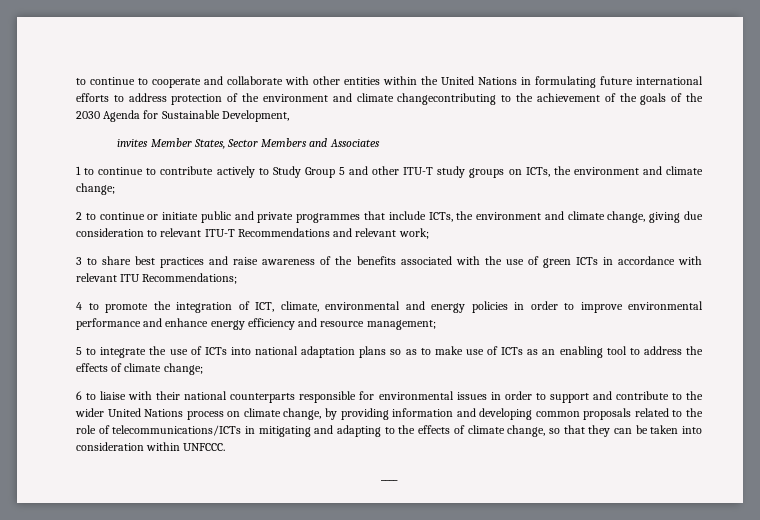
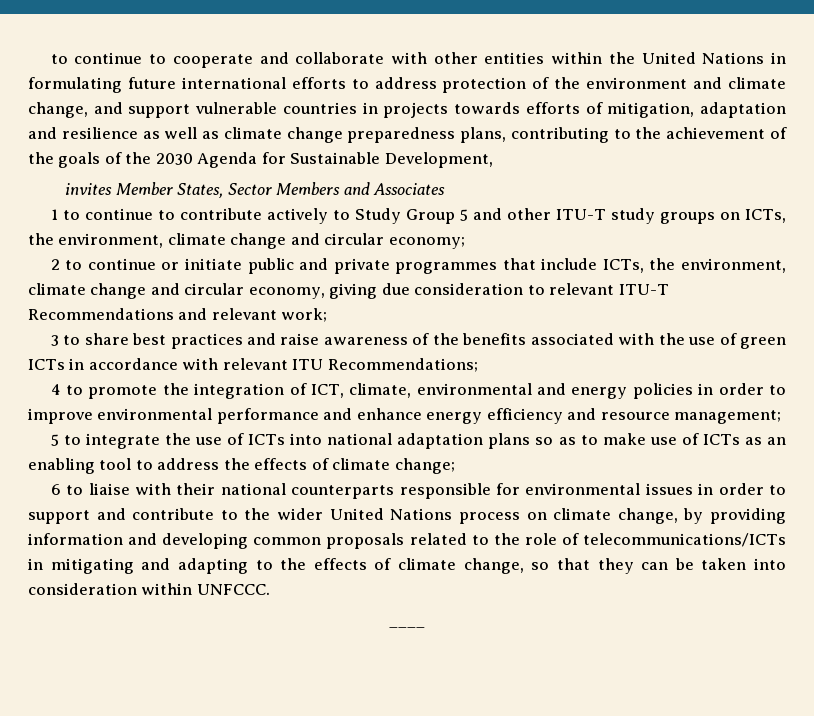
[397,93,497,105] changecontributing -> [28,102,787,118] [28,127,609,143] change, and support vulnerable countries in projects towards efforts of mitigation, adaptation and resilience as well as climate change preparedness plans, contributing
[573,166,704,175] [76,183,115,195] environment and climate change; -> [58,233,465,249] environment, climate change and circular economy;
[476,211,646,223] environment and climate change, -> [680,258,786,273] [28,283,325,299] environment, climate change and circular economy,

